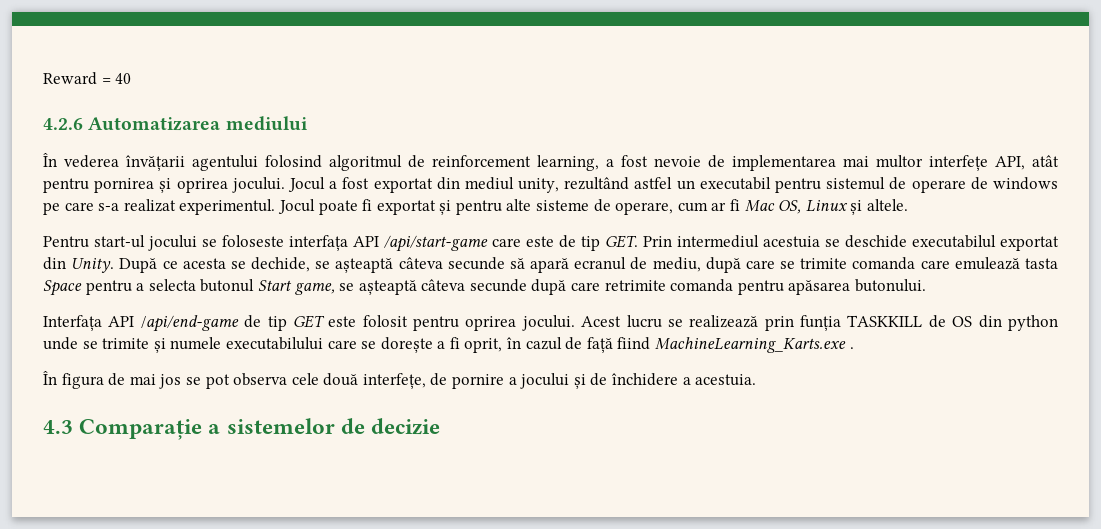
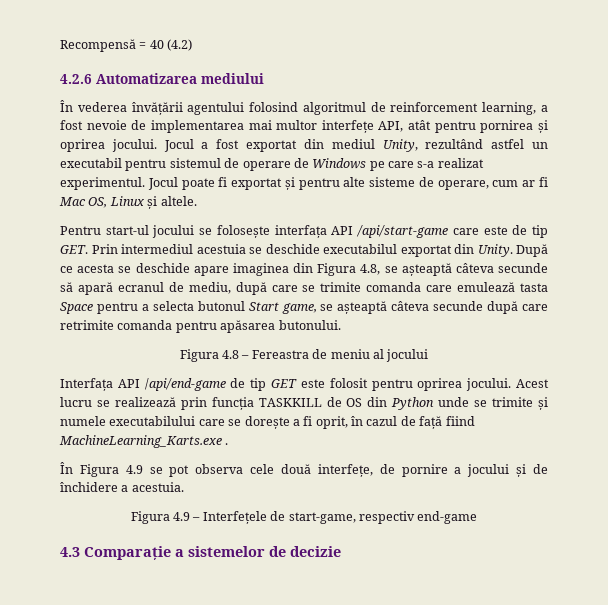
[43,72,97,85] Reward -> [60,39,136,52] Recompensă
(132, 78) none -> [167,39,193,51] (4.2)
[125,155,185,171] învățarii -> [131,102,183,115] învățării
[518,178,560,193] unity, -> [382,139,418,152] Unity,
[992,177,1058,190] windows -> [312,158,367,169] Windows
[222,235,284,247] foloseste -> [216,225,270,238] folosește
[251,257,311,272] dechide, -> [135,263,381,276] deschide apare imaginea din Figura 4.8,
(927, 285) none -> [179,349,429,362] // Figura 4.8 – Fereastra de meniu al jocului
[800,315,842,331] funția -> [211,397,254,410] funcția
[1008,315,1058,331] python -> [391,397,435,410] Python
[61,373,182,389] figura de mai jos -> [79,464,143,477] Figura 4.9
(757, 380) none -> [130,511,478,524] // Figura 4.9 – Interfețele de start-game, respectiv end-game

